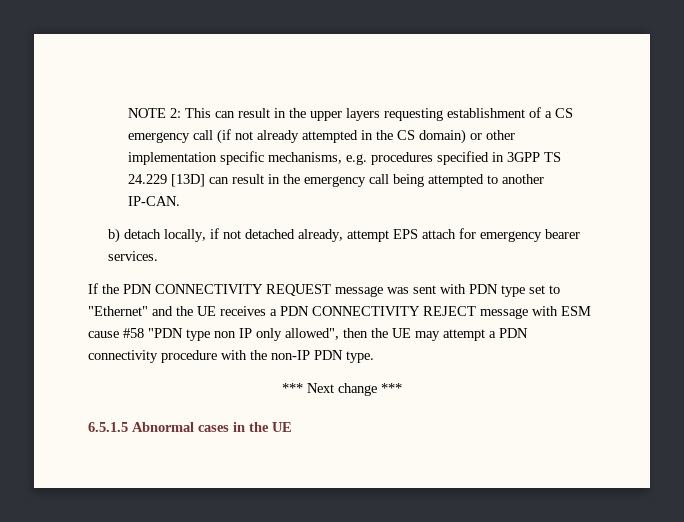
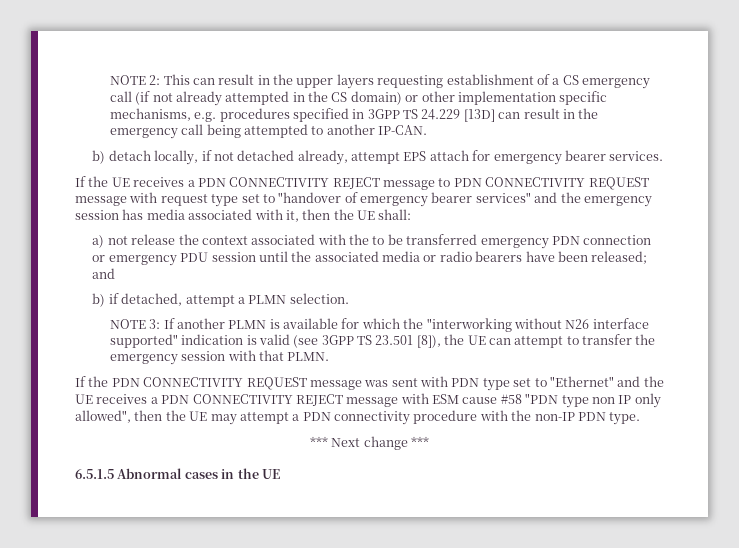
(158, 256) none -> [75,176,649,190] [75,192,652,207] [75,209,412,222] [92,234,652,249] [92,251,648,266] [92,268,116,279] [92,293,349,307] [109,318,649,332] [109,334,656,348] [109,350,330,365] // If the UE receives a PDN CONNECTIVITY REJECT message to PDN CONNECTIVITY REQUEST message with request type set to "handover of emergency bearer services" and the emergency session has media associated with it, then the UE shall: // a) not release the context associated with the to be transferred emergency PDN connection or emergency PDU session until the associated media or radio bearers have been released; and // b) if detached, attempt a PLMN selection. // NOTE 3: If another PLMN is available for which the "interworking without N26 interface supported" indication is valid (see 3GPP TS 23.501 [8]), the UE can attempt to transfer the emergency session with that PLMN.

